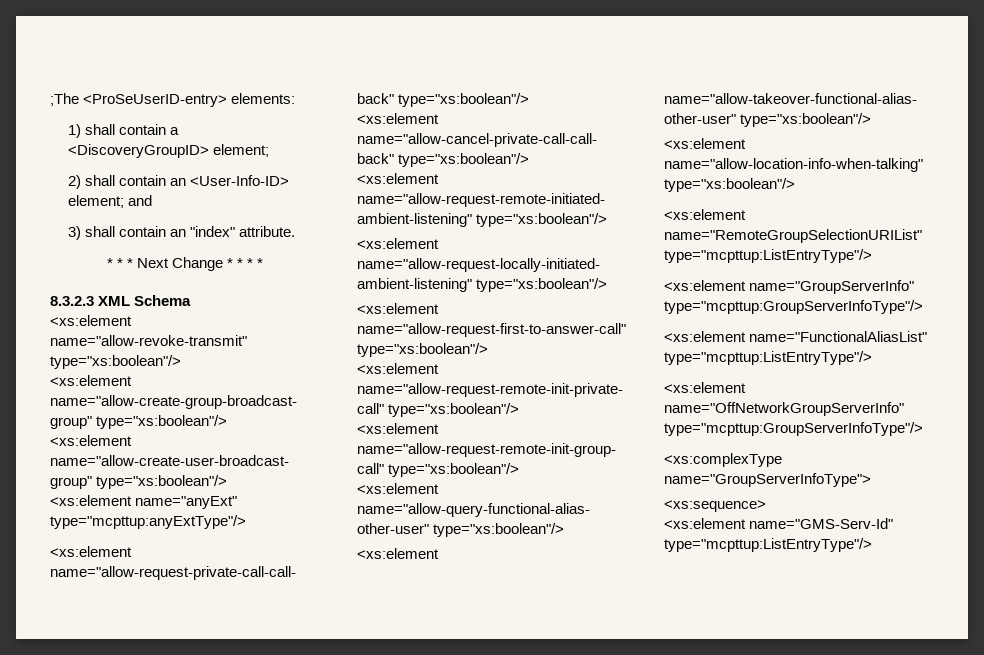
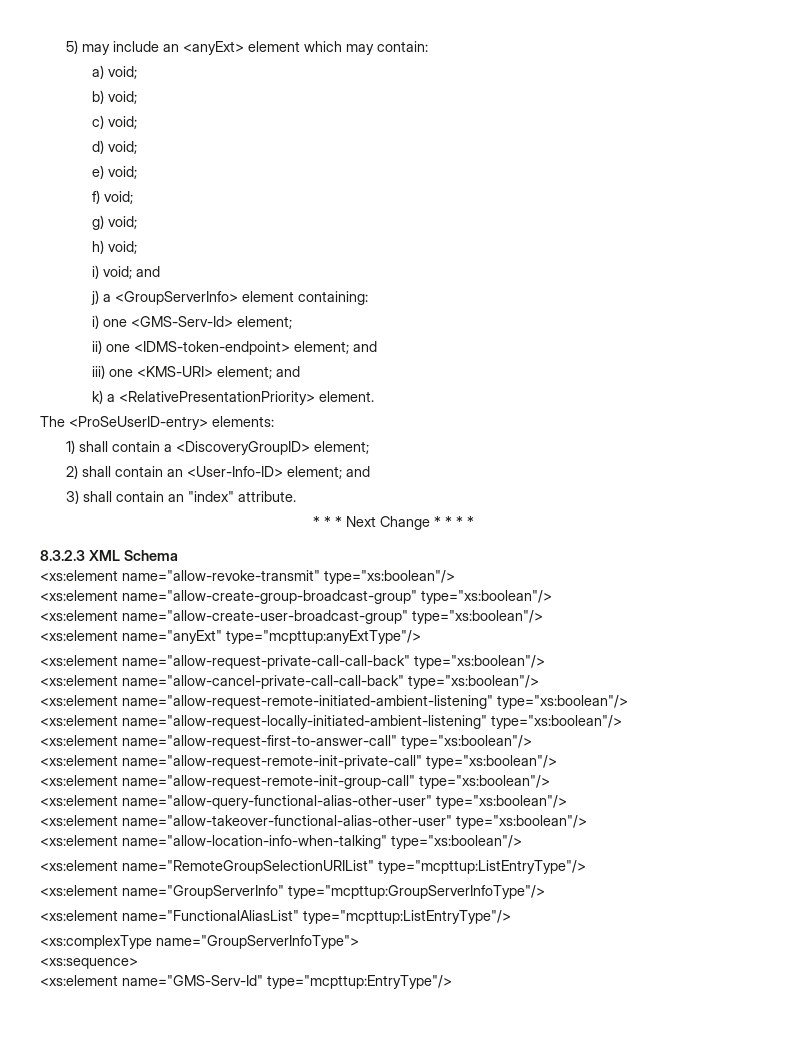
[50,93,79,106] ;The -> [66,40,429,55] [92,65,138,79] [92,90,138,104] [92,115,138,129] [92,140,138,154] [92,165,138,179] [92,190,134,204] [92,215,138,230] [92,240,138,254] [92,265,161,279] [91,290,369,305] [92,315,293,329] [92,340,378,355] [92,365,301,379] [92,390,375,405] [40,416,65,427] 5) may include an <anyExt> element which may contain: // a) void; // b) void; // c) void; // d) void; // e) void; // f) void; // g) void; // h) void; // i) void; and // j) a <GroupServerInfo> element containing: // i) one <GMS-Serv-Id> element; // ii) one <IDMS-token-endpoint> element; and // iii) one <KMS-URI> element; and // k) a <RelativePresentationPriority> element. // The
[664,382,746,393] [664,402,904,416] [664,422,923,436] // <xs:element name="OffNetworkGroupServerInfo" type="mcpttup:GroupServerInfoType"/> -> (511, 917) none
[664,538,872,552] type="mcpttup:ListEntryType"/> -> [267,975,452,989] type="mcpttup:EntryType"/>

